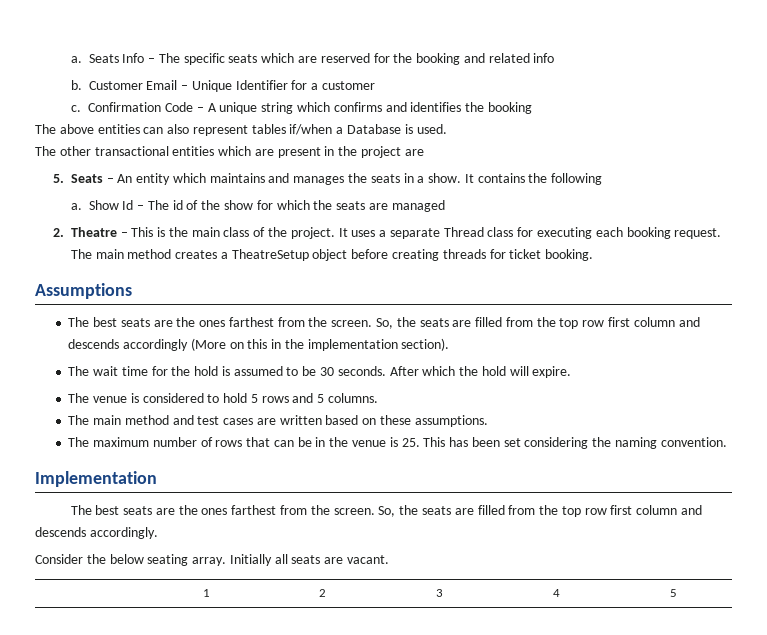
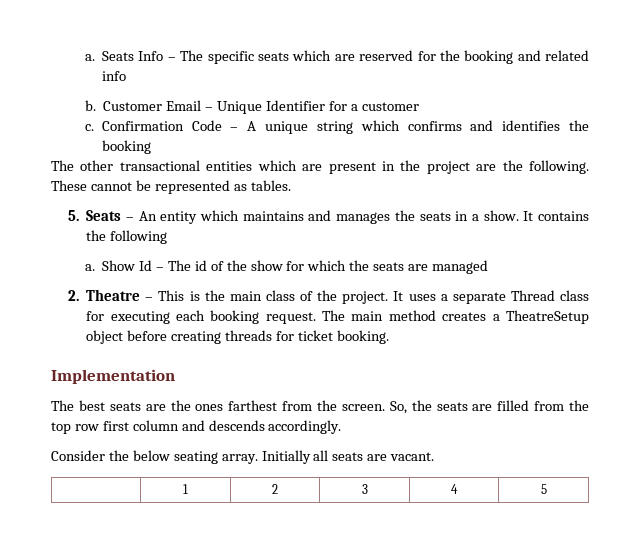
[35,124,447,136] // The above entities can also represent tables if/when a Database is used. -> (151, 147) none
(424, 152) none -> [502,160,589,174] [51,180,291,194] the following. These cannot be represented as tables.
[35,283,132,299] [68,317,700,329] [68,338,450,351] [68,366,572,378] [68,393,378,403] [68,415,488,427] [68,437,727,449] // Assumptions // The best seats are the ones farthest from the screen. So, the seats are filled from the top row first column and descends accordingly (More on this in the implementation section). // The wait time for the hold is assumed to be 30 seconds. After which the hold will expire. // The venue is considered to hold 5 rows and 5 columns. // The main method and test cases are written based on these assumptions. // The maximum number of rows that can be in the venue is 25. This has been set considering the naming convention. -> (389, 337) none

